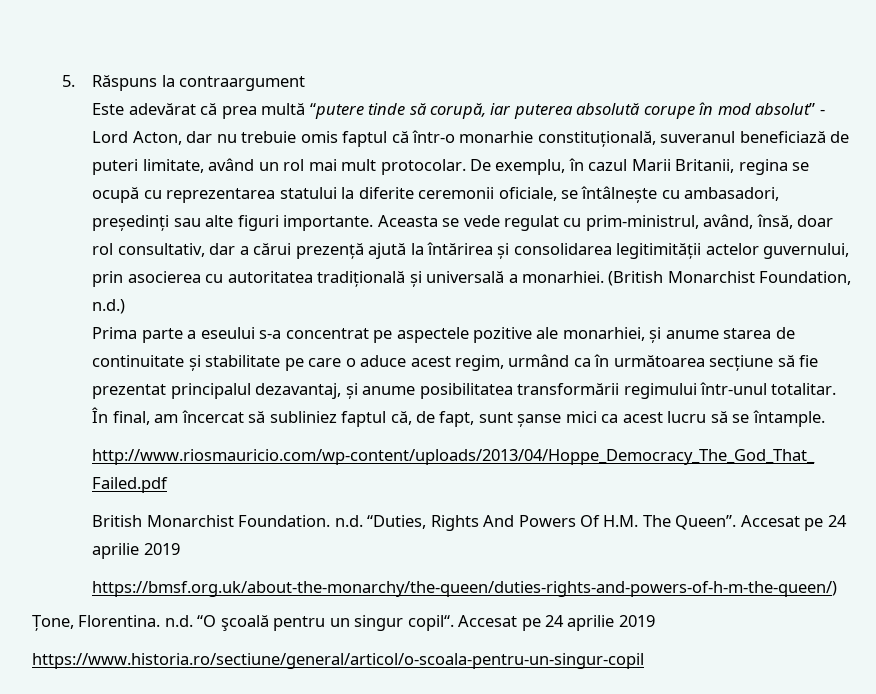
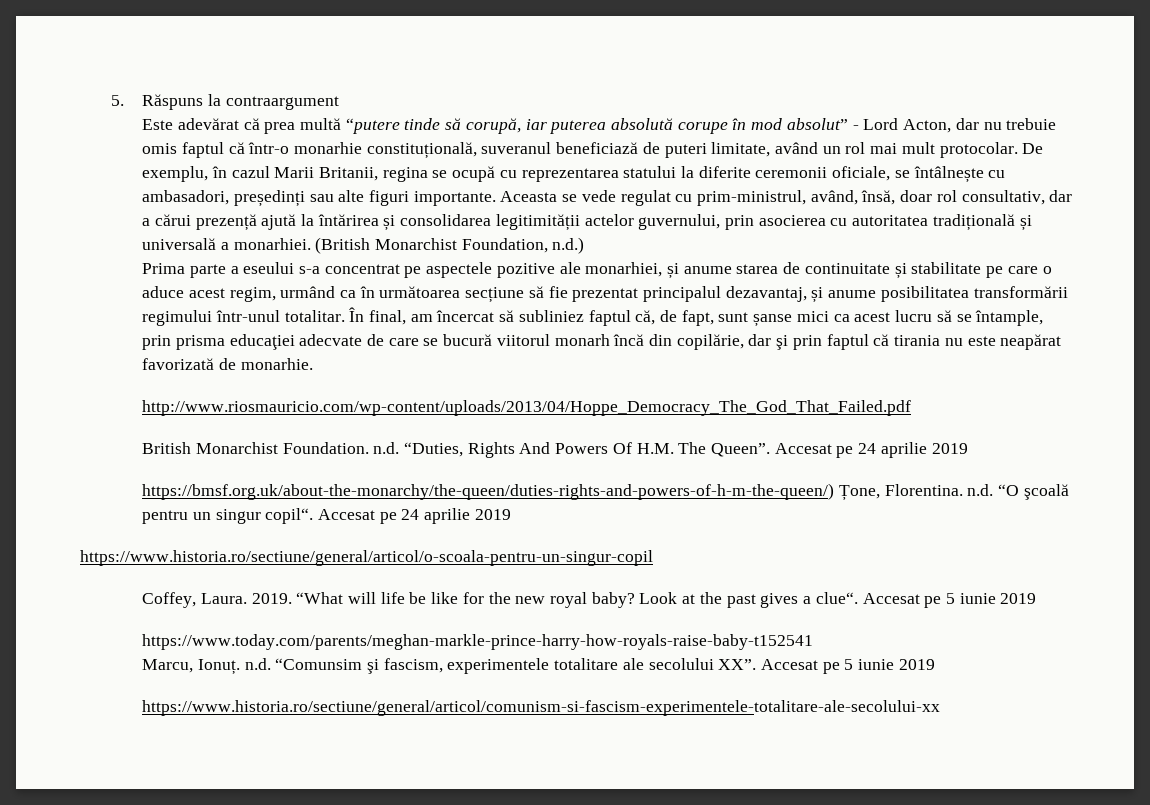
[752,410,825,427] întample. -> [975,310,1044,326] [142,334,1062,350] [142,358,313,370] întample, prin prisma educaţiei adecvate de care se bucură viitorul monarh încă din copilărie, dar şi prin faptul că tirania nu este neapărat favorizată de monarhie.
(838, 589) // -> (835, 491) none
(644, 661) none -> [142,592,1037,608] [142,634,814,650] [142,658,935,675] [142,700,941,716] // Coffey, Laura. 2019. “What will life be like for the new royal baby? Look at the past gives a clue“. Accesat pe 5 iunie 2019 // https://www.today.com/parents/meghan-markle-prince-harry-how-royals-raise-baby-t152541 // Marcu, Ionuț. n.d. “Comunsim şi fascism, experimentele totalitare ale secolului XX”. Accesat pe 5 iunie 2019 // https://www.historia.ro/sectiune/general/articol/comunism-si-fascism-experimentele-totalitare-ale-secolului-xx

